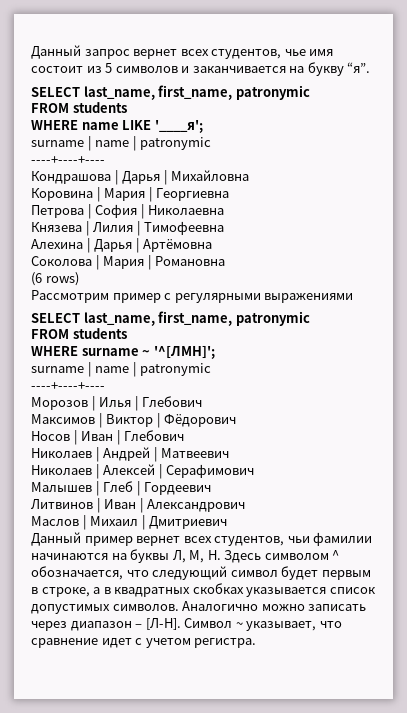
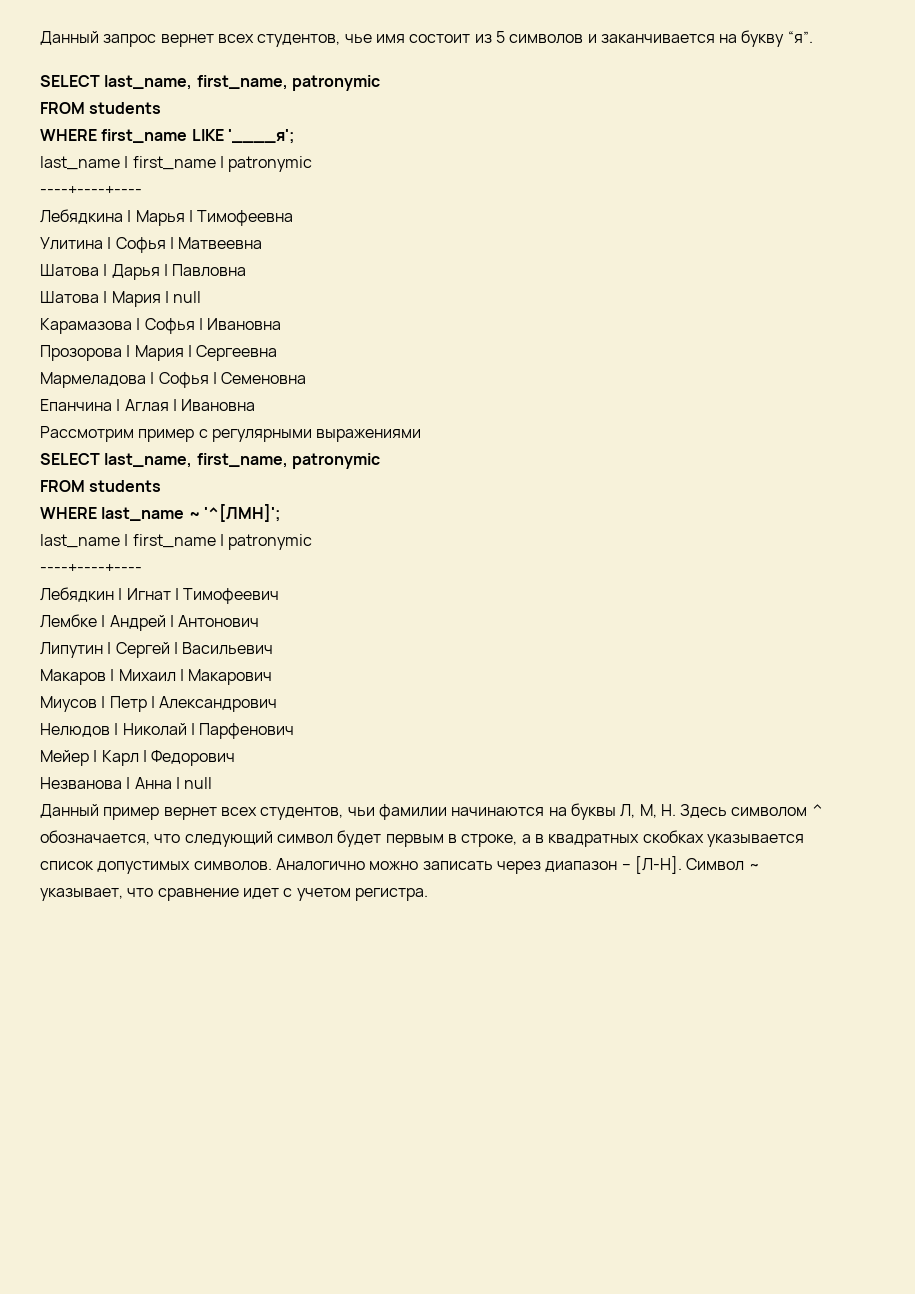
[81,122,119,130] name -> [101,129,188,143] first_name
[31,136,212,151] [31,156,105,164] [31,170,250,185] [31,187,230,202] [31,204,225,219] [31,221,225,236] [31,238,213,253] [31,255,226,270] [31,272,79,286] surname | name | patronymic // ----+----+---- // Кондрашова | Дарья | Михайловна // Коровина | Мария | Георгиевна // Петрова | София | Николаевна // Князева | Лилия | Тимофеевна // Алехина | Дарья | Артёмовна // Соколова | Мария | Романовна // (6 rows) -> [40,156,313,172] [40,186,142,195] [40,209,294,226] [40,237,263,253] [40,264,247,280] [40,291,202,307] [40,318,282,334] [40,345,278,361] [40,372,307,388] [40,399,256,412] last_name | first_name | patronymic // ----+----+---- // Лебядкина | Марья | Тимофеевна // Улитина | Софья | Матвеевна // Шатова | Дарья | Павловна // Шатова | Мария | null // Карамазова | Софья | Ивановна // Прозорова | Мария | Сергеевна // Мармеладова | Софья | Семеновна // Епанчина | Аглая | Ивановна
[81,348,139,356] surname -> [101,507,185,521] last_name
[31,362,212,377] [31,382,105,390] [31,396,203,411] [31,413,237,428] [31,430,185,445] [31,447,230,462] [31,464,255,479] [31,481,212,496] [31,498,246,513] [31,515,228,530] surname | name | patronymic // ----+----+---- // Морозов | Илья | Глебович // Максимов | Виктор | Фёдорович // Носов | Иван | Глебович // Николаев | Андрей | Матвеевич // Николаев | Алексей | Серафимович // Малышев | Глеб | Гордеевич // Литвинов | Иван | Александрович // Маслов | Михаил | Дмитриевич -> [40,534,313,550] [40,564,142,573] [40,587,280,604] [40,614,260,631] [40,642,274,658] [40,669,273,685] [40,696,278,712] [40,723,295,739] [40,750,236,766] [40,777,213,789] last_name | first_name | patronymic // ----+----+---- // Лебядкин | Игнат | Тимофеевич // Лембке | Андрей | Антонович // Липутин | Сергей | Васильевич // Макаров | Михаил | Макарович // Миусов | Петр | Александрович // Нелюдов | Николай | Парфенович // Мейер | Карл | Федорович // Незванова | Анна | null

